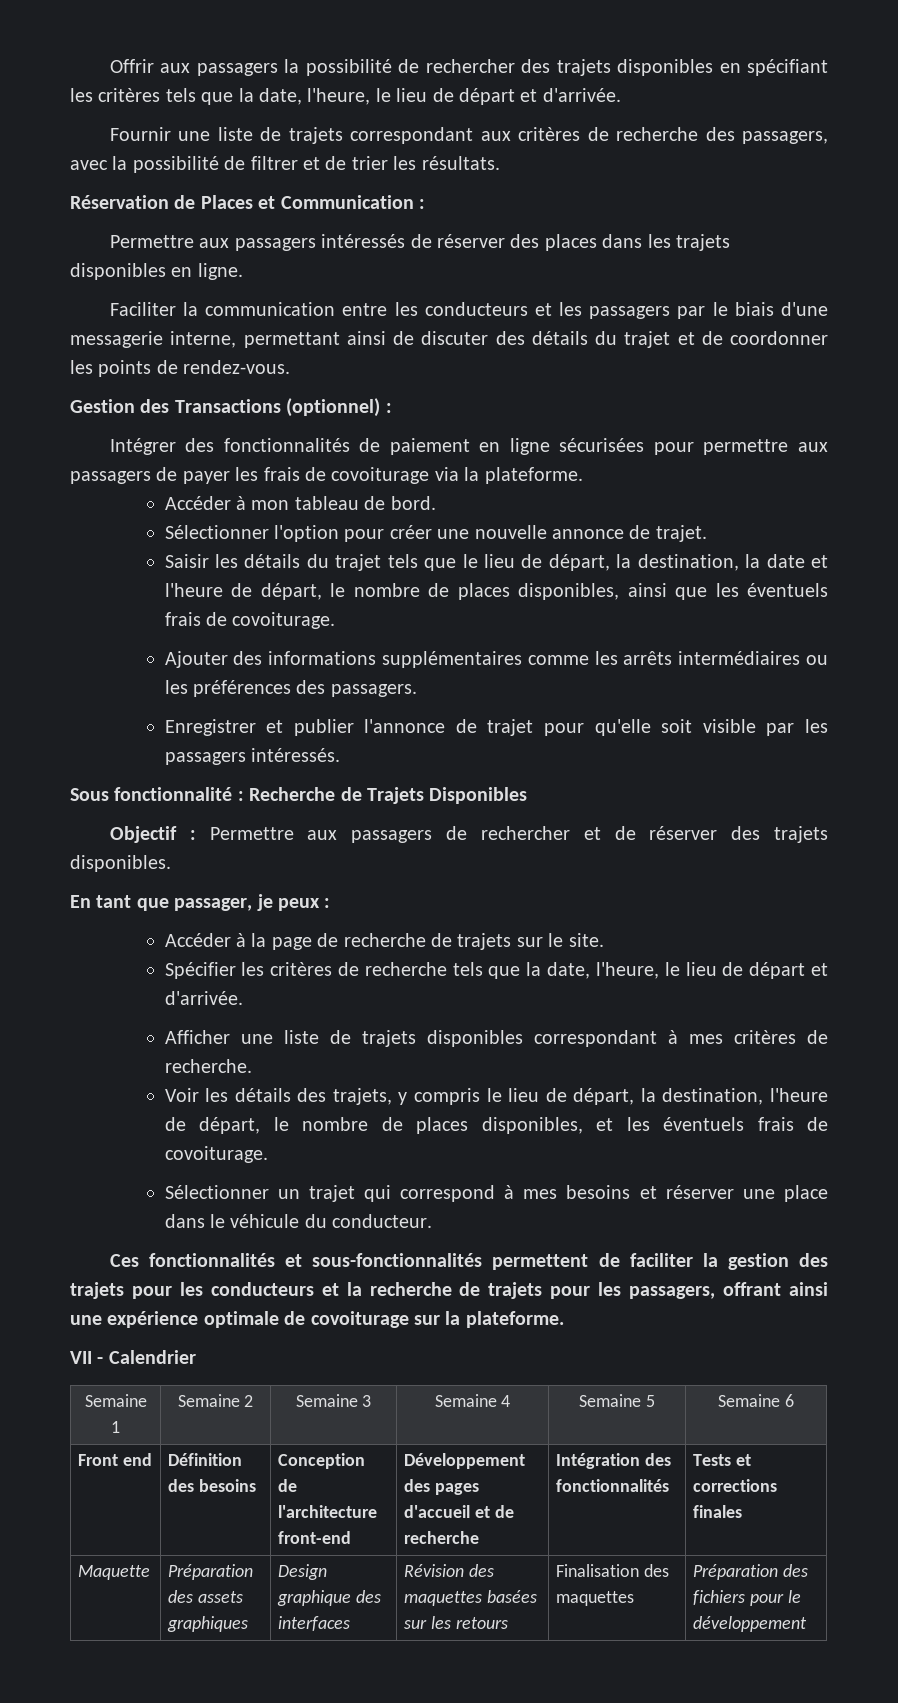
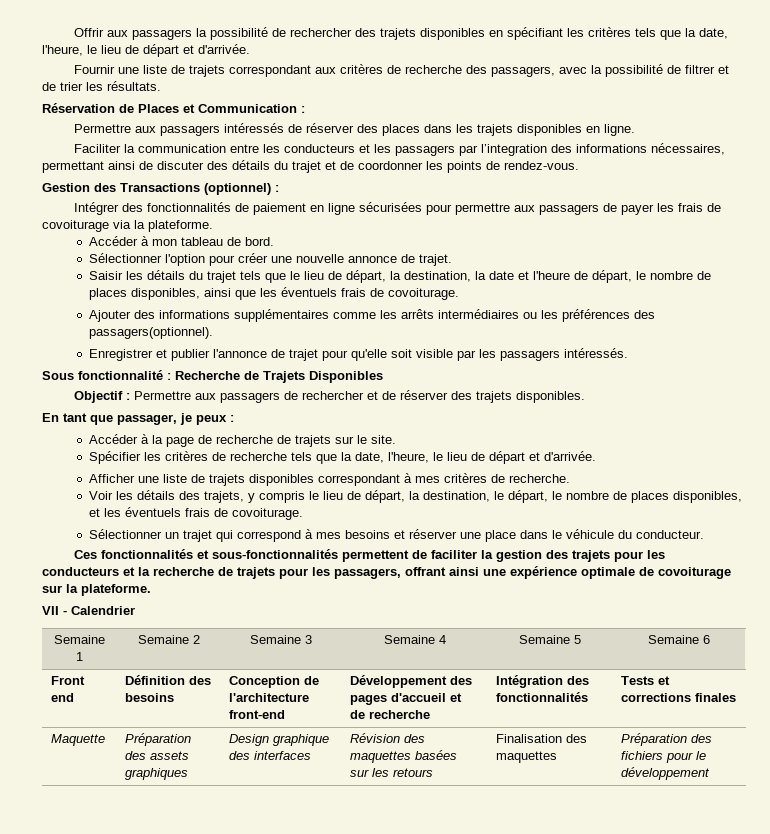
[712,302,829,316] [70,331,237,348] le biais d'une messagerie interne, -> [481,143,726,156] l’integration des informations nécessaires,
[330,684,417,697] passagers. -> [88,327,213,339] passagers(optionnel).
[769,1088,828,1102] [164,1117,186,1131] l'heure de -> [493,491,504,500] le

